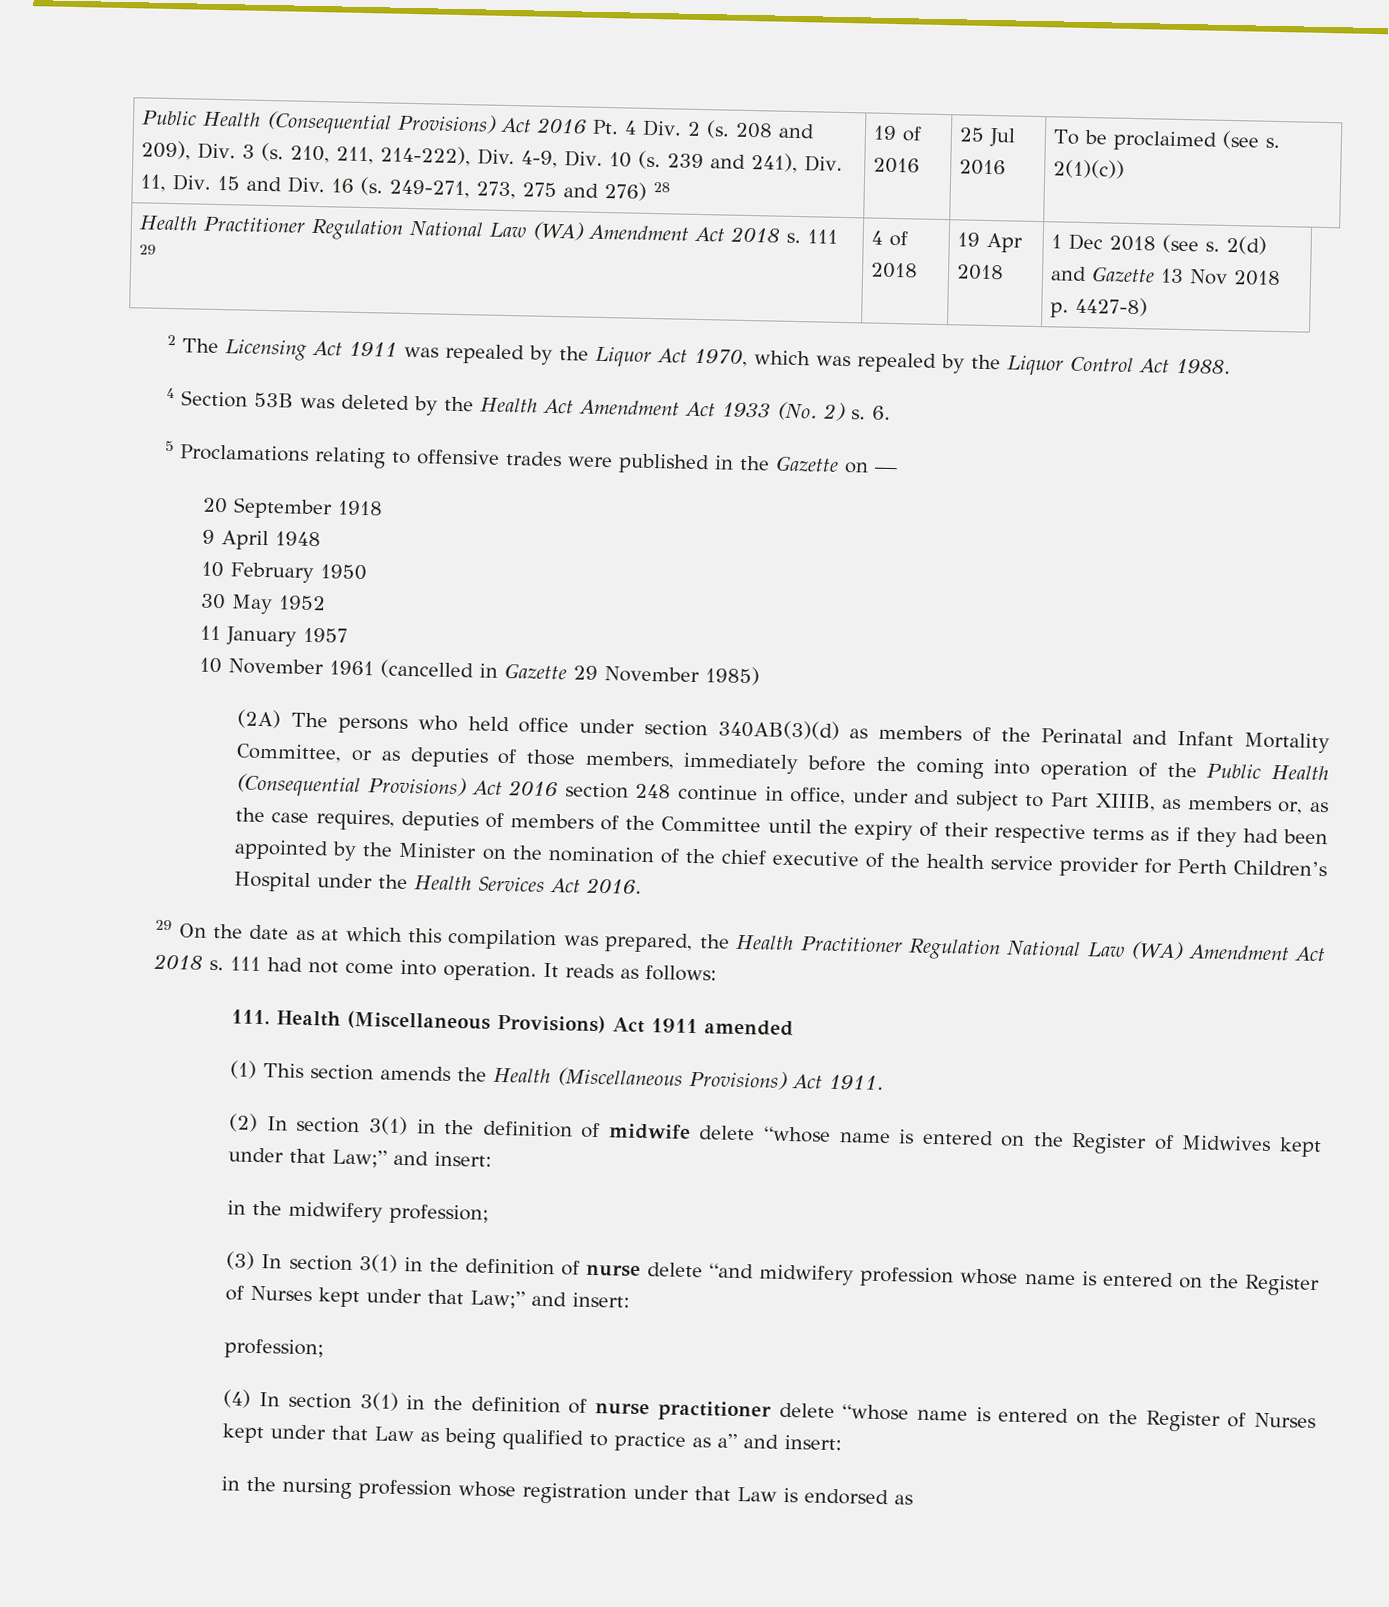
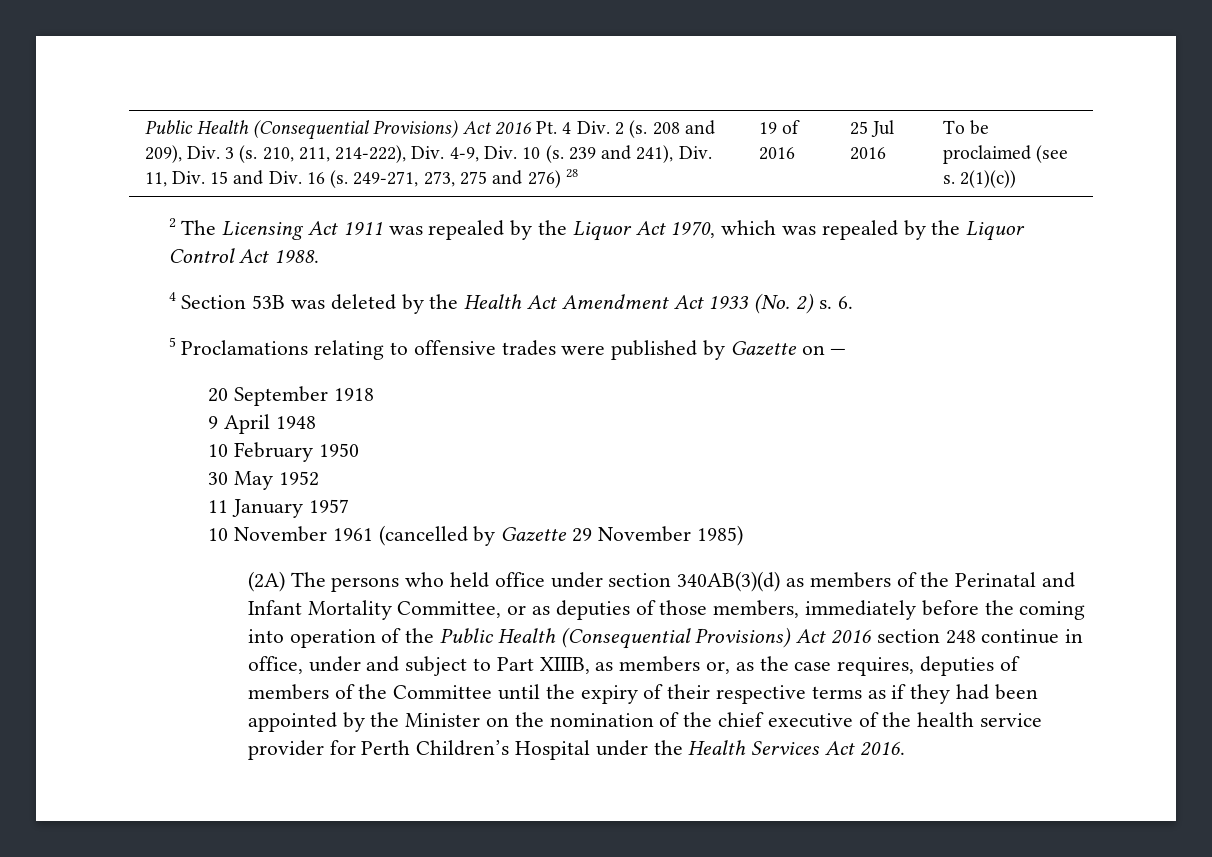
[138,215,839,244] [138,244,156,255] [870,230,908,247] [869,262,918,279] [956,232,1023,253] [955,264,1004,281] [1050,233,1267,255] [1049,266,1281,287] [1049,296,1148,318] // Health Practitioner Regulation National Law (WA) Amendment Act 2018 s. 111 29 | 4 of 2018 | 19 Apr 2018 | 1 Dec 2018 (see s. 2(d) and Gazette 13 Nov 2018 p. 4427-8) -> (1016, 179) none
[714,455,771,471] in the -> [703,340,726,360] by
[479,663,499,678] in -> [473,526,496,546] by
[155,919,1326,962] [153,953,718,982] [231,1009,795,1037] [230,1060,885,1091] [229,1113,1323,1158] [228,1147,493,1168] [227,1200,490,1225] [226,1251,1321,1297] [225,1285,631,1309] [224,1338,325,1360] [223,1389,1316,1433] [222,1423,843,1452] [221,1476,914,1506] // 29 On the date as at which this compilation was prepared, the Health Practitioner Regulation National Law (WA) Amendment Act 2018 s. 111 had not come into operation. It reads as follows: // 111. Health (Miscellaneous Provisions) Act 1911 amended // (1) This section amends the Health (Miscellaneous Provisions) Act 1911. // (2) In section 3(1) in the definition of midwife delete “whose name is entered on the Register of Midwives kept under that Law;” and insert: // in the midwifery profession; // (3) In section 3(1) in the definition of nurse delete “and midwifery profession whose name is entered on the Register of Nurses kept under that Law;” and insert: // profession; // (4) In section 3(1) in the definition of nurse practitioner delete “whose name is entered on the Register of Nurses kept under that Law as being qualified to practice as a” and insert: // in the nursing profession whose registration under that Law is endorsed as -> (905, 748) none

